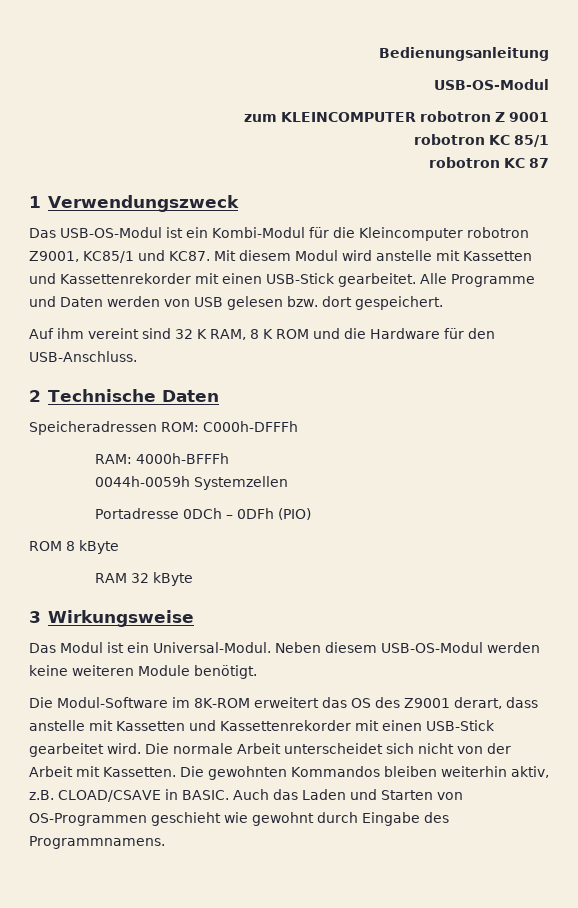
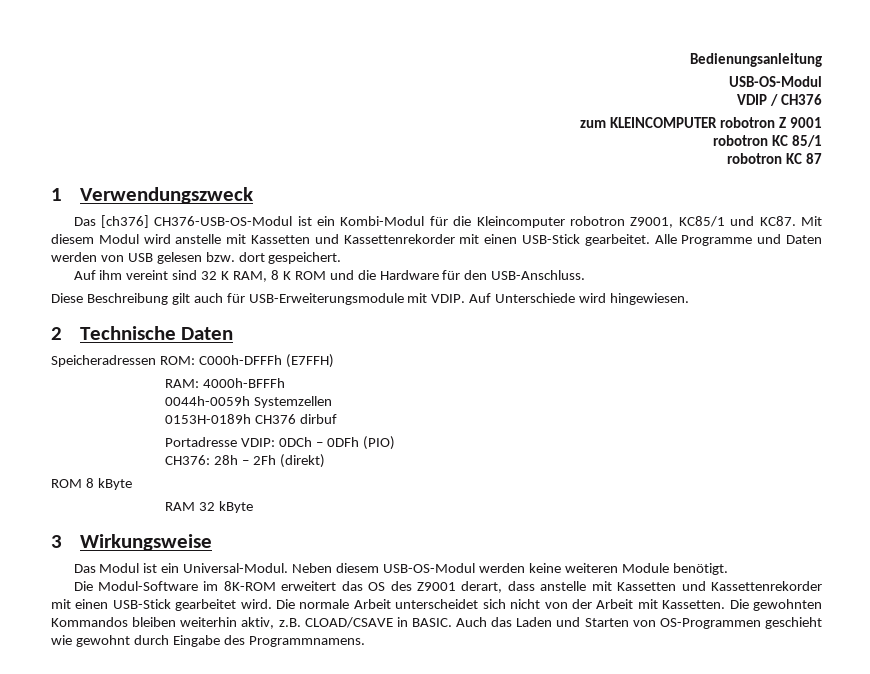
(549, 84) none -> [737,94,822,106] // VDIP / CH376
[60,227,162,238] USB-OS-Modul -> [100,215,293,228] [ch376] CH376-USB-OS-Modul
(137, 356) none -> [51,293,690,305] // Diese Beschreibung gilt auch für USB-Erweiterungsmodule mit VDIP. Auf Unterschiede wird hingewiesen.
(298, 426) none -> [285,354,334,368] (E7FFH)
(289, 483) none -> [165,414,338,424] // 0153H-0189h CH376 dirbuf
(180, 513) none -> [241,438,276,447] VDIP:
(312, 514) none -> [165,454,325,468] // CH376: 28h – 2Fh (direkt)

